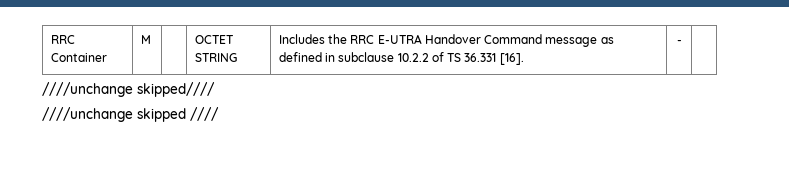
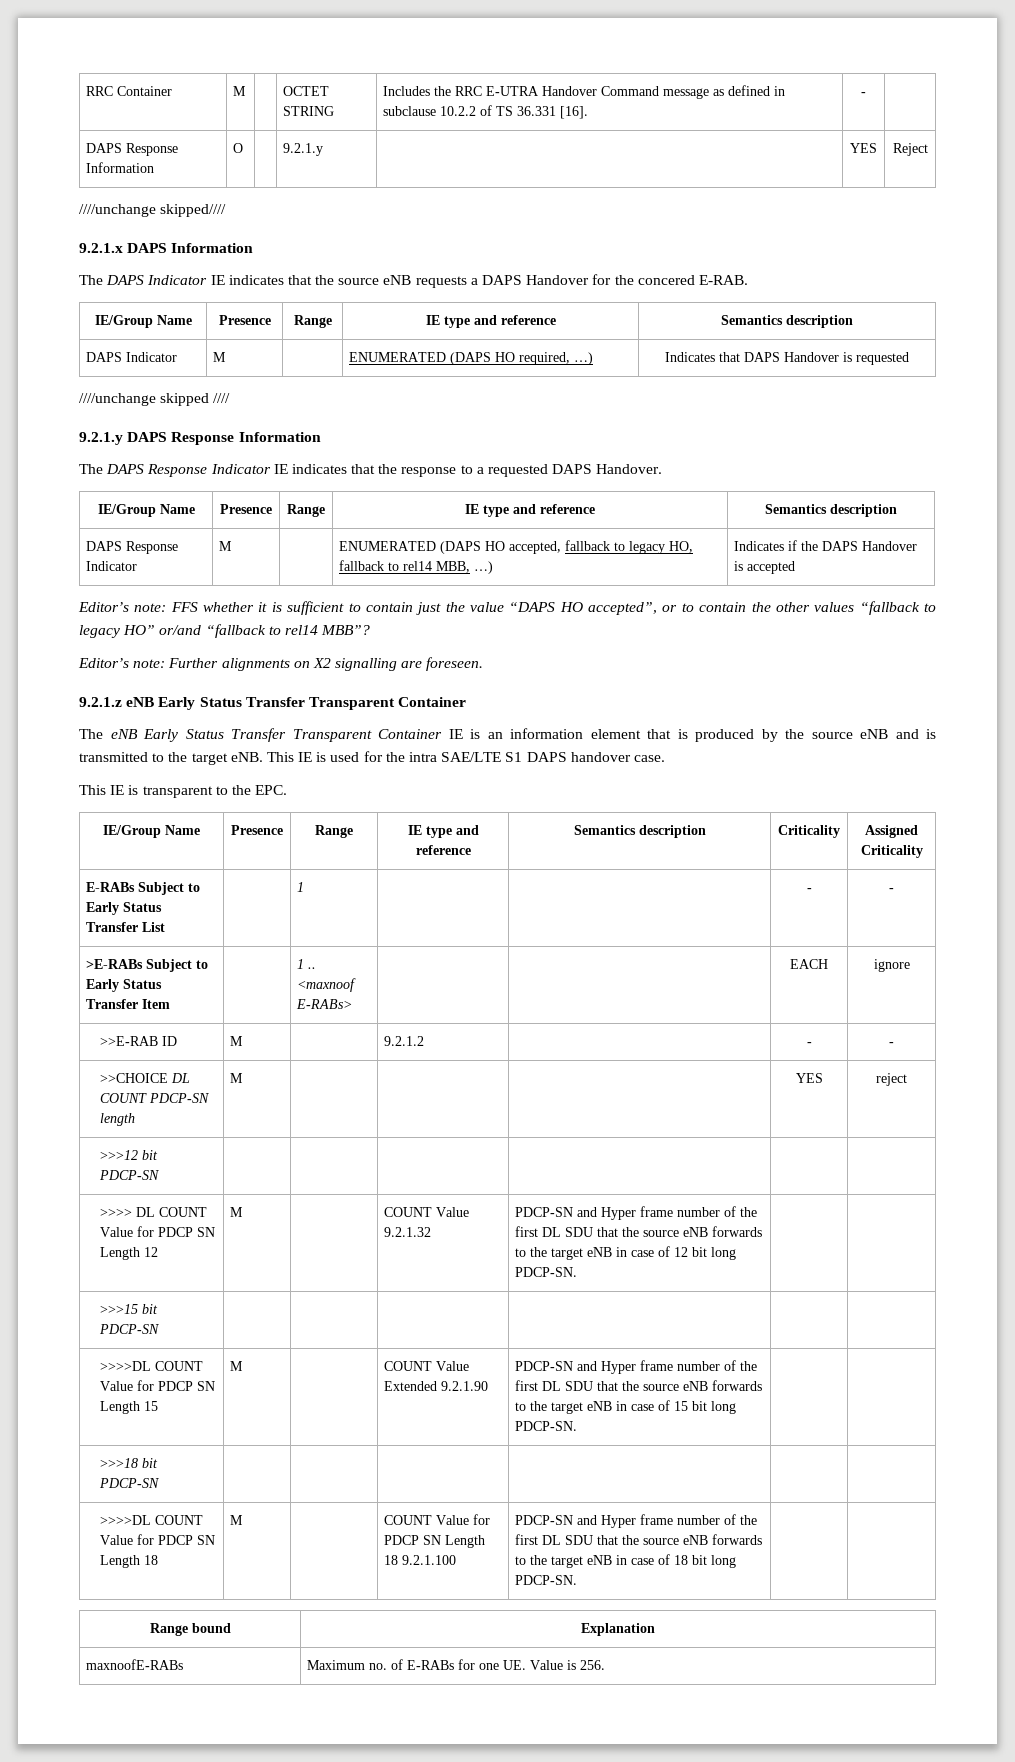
[42,82,215,97] [42,107,219,122] // ////unchange skipped//// // ////unchange skipped //// -> [86,143,179,156] [86,162,155,173] [233,143,244,153] [283,143,324,156] [850,143,877,153] [892,143,928,156] [79,204,227,217] [79,243,254,253] [79,274,748,288] [94,315,192,328] [218,315,271,325] [293,315,332,328] [425,315,556,328] [721,315,854,328] [86,352,178,362] [213,352,227,362] [349,352,594,365] [665,352,910,365] [79,393,231,406] [79,432,321,445] [79,464,663,477] [97,504,195,517] [220,504,272,514] [287,504,325,517] [465,504,595,517] [765,504,898,517] [86,541,179,554] [86,561,138,571] [219,541,233,551] [339,540,694,554] [339,560,494,574] [734,540,918,551] [734,561,796,574] [78,601,937,615] [79,624,371,638] [78,657,484,671] [79,697,467,710] [79,728,936,742] [79,751,665,765] [79,785,288,798] [103,825,200,838] [231,825,283,835] [315,825,353,838] [407,825,479,838] [415,845,471,855] [573,825,706,838] [778,825,840,838] [865,825,918,838] [860,845,923,858] [86,882,201,895] [86,902,163,915] [86,922,166,932] [297,882,305,892] [806,888,812,892] [889,888,894,892] [86,959,209,972] [86,979,163,992] [86,999,171,1009] [297,959,317,969] [297,978,357,992] [296,999,353,1009] [790,959,828,969] [873,959,910,972] [99,1036,177,1046] [230,1036,244,1046] [384,1036,425,1046] [806,1042,812,1046] [889,1042,894,1046] [99,1073,190,1083] [99,1093,209,1103] [99,1113,135,1126] [230,1073,244,1083] [795,1073,823,1083] [876,1073,907,1086] [99,1150,158,1160] [98,1170,159,1180] [99,1207,207,1217] [99,1226,215,1237] [99,1247,158,1260] [230,1207,244,1217] [384,1207,470,1217] [384,1227,432,1237] [515,1206,758,1220] [515,1226,763,1237] [515,1246,737,1260] [515,1267,578,1277] [99,1304,158,1314] [98,1324,159,1334] [99,1361,203,1371] [99,1380,215,1391] [99,1401,158,1414] [230,1361,244,1371] [384,1361,470,1371] [384,1381,489,1391] [515,1360,758,1374] [515,1380,763,1391] [515,1400,737,1414] [515,1421,578,1431] [99,1458,158,1468] [98,1478,159,1488] [99,1515,203,1525] [99,1534,215,1545] [99,1555,158,1568] [230,1515,244,1525] [384,1514,491,1525] [384,1535,486,1548] [384,1555,457,1565] [515,1514,758,1528] [515,1534,763,1545] [515,1554,737,1568] [515,1575,578,1585] [149,1623,231,1636] [581,1623,655,1636] [86,1659,184,1670] [307,1659,606,1670] // DAPS Response Information | O | | 9.2.1.y | | YES | Reject // ////unchange skipped//// // 9.2.1.x DAPS Information // The DAPS Indicator IE indicates that the source eNB requests a DAPS Handover for the concered E-RAB. // IE/Group Name | Presence | Range | IE type and reference | Semantics description // DAPS Indicator | M | | ENUMERATED (DAPS HO required, …) | Indicates that DAPS Handover is requested // ////unchange skipped //// // 9.2.1.y DAPS Response Information // The DAPS Response Indicator IE indicates that the response to a requested DAPS Handover. // IE/Group Name | Presence | Range | IE type and reference | Semantics description // DAPS Response Indicator | M | | ENUMERATED (DAPS HO accepted, fallback to legacy HO, fallback to rel14 MBB, …) | Indicates if the DAPS Handover is accepted // Editor’s note: FFS whether it is sufficient to contain just the value “DAPS HO accepted”, or to contain the other values “fallback to legacy HO” or/and “fallback to rel14 MBB”? // Editor’s note: Further alignments on X2 signalling are foreseen. // 9.2.1.z eNB Early Status Transfer Transparent Container // The eNB Early Status Transfer Transparent Container IE is an information element that is produced by the source eNB and is transmitted to the target eNB. This IE is used for the intra SAE/LTE S1 DAPS handover case. // This IE is transparent to the EPC. // IE/Group Name | Presence | Range | IE type and reference | Semantics description | Criticality | Assigned Criticality // E-RABs Subject to Early Status Transfer List | | 1 | | | - | - // >E-RABs Subject to Early Status Transfer Item | | 1 .. <maxnoof E-RABs> | | | EACH | ignore // >>E-RAB ID | M | | 9.2.1.2 | | - | - // >>CHOICE DL COUNT PDCP-SN length | M | | | | YES | reject // >>>12 bit PDCP-SN | | | | | | // >>>> DL COUNT Value for PDCP SN Length 12 | M | | COUNT Value 9.2.1.32 | PDCP-SN and Hyper frame number of the first DL SDU that the source eNB forwards to the target eNB in case of 12 bit long PDCP-SN. | | // >>>15 bit PDCP-SN | | | | | | // >>>>DL COUNT Value for PDCP SN Length 15 | M | | COUNT Value Extended 9.2.1.90 | PDCP-SN and Hyper frame number of the first DL SDU that the source eNB forwards to the target eNB in case of 15 bit long PDCP-SN. | | // >>>18 bit PDCP-SN | | | | | | // >>>>DL COUNT Value for PDCP SN Length 18 | M | | COUNT Value for PDCP SN Length 18 9.2.1.100 | PDCP-SN and Hyper frame number of the first DL SDU that the source eNB forwards to the target eNB in case of 18 bit long PDCP-SN. | | // Range bound | Explanation // maxnoofE-RABs | Maximum no. of E-RABs for one UE. Value is 256.

